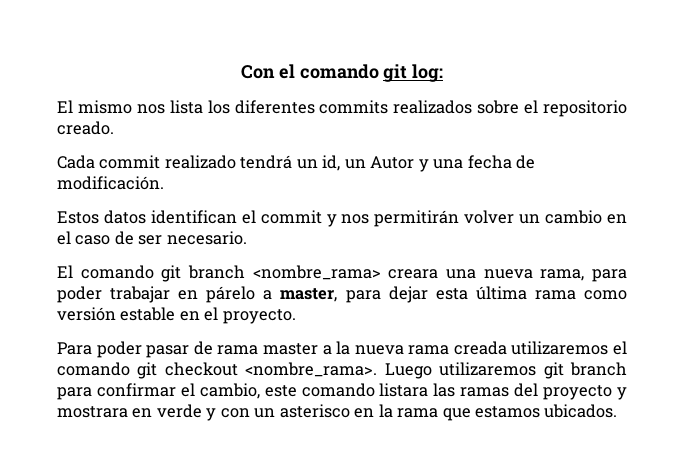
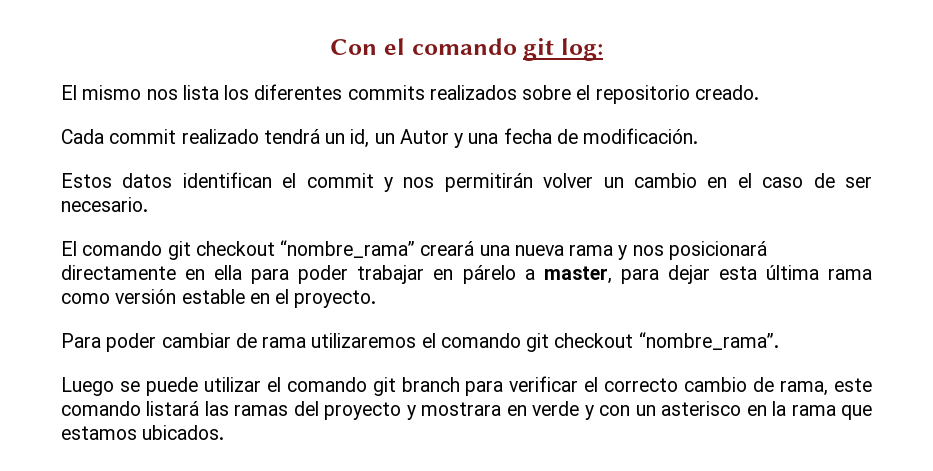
[187,265,585,281] branch <nombre_rama> creara una nueva rama, -> [195,240,767,260] [61,265,243,280] checkout “nombre_rama” creará una nueva rama y nos posicionará directamente en ella
[146,345,190,358] pasar -> [161,333,231,348] cambiar
[262,341,507,355] master a la nueva rama creada -> (307, 342) none
[245,362,628,379] [57,383,260,400] <nombre_rama>. Luego utilizaremos git branch para confirmar el cambio, -> [638,332,779,350] [61,376,829,396] “nombre_rama”. // Luego se puede utilizar el comando git branch para verificar el correcto cambio de rama,
[379,383,429,397] listara -> [146,401,200,416] listará

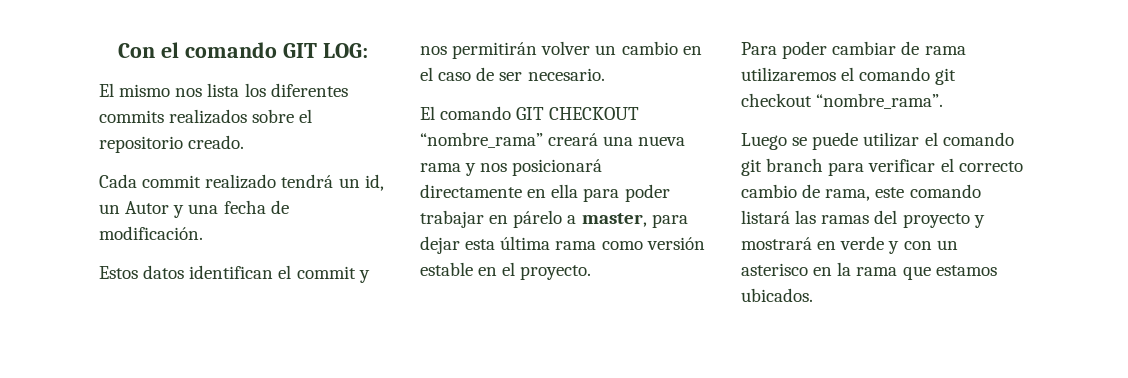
[523,38,603,61] git log: -> [282,43,368,58] GIT LOG:
[167,241,275,260] git checkout -> [516,107,640,120] GIT CHECKOUT
[421,402,502,416] mostrara -> [741,237,812,250] mostrará

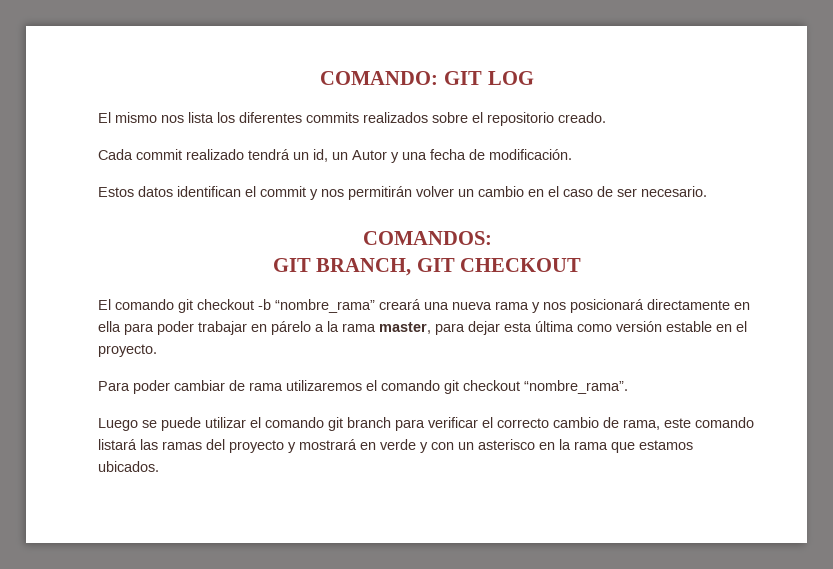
[118,42,368,58] Con el comando GIT LOG: -> [320,71,534,85] COMANDO: GIT LOG
(605, 74) none -> [362,231,492,245] [272,258,582,276] // COMANDOS: // GIT BRANCH, GIT CHECKOUT
[516,107,640,120] GIT CHECKOUT -> [178,299,271,313] git checkout -b
(577, 219) none -> [327,321,376,332] la rama
[555,241,597,250] rama -> (574, 326) none

